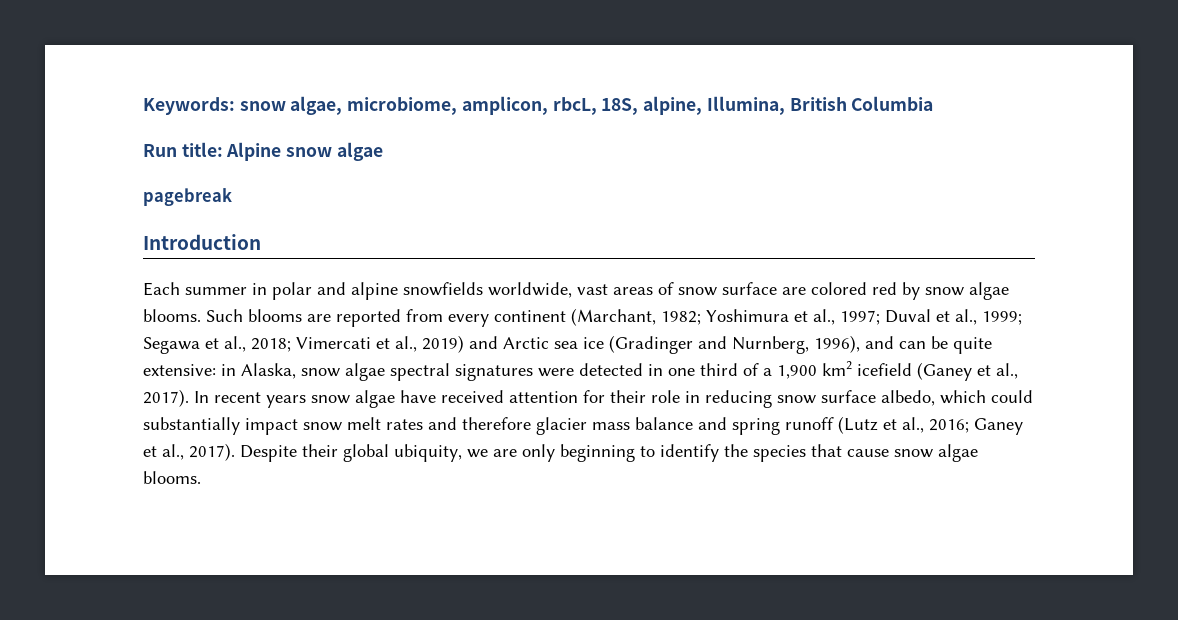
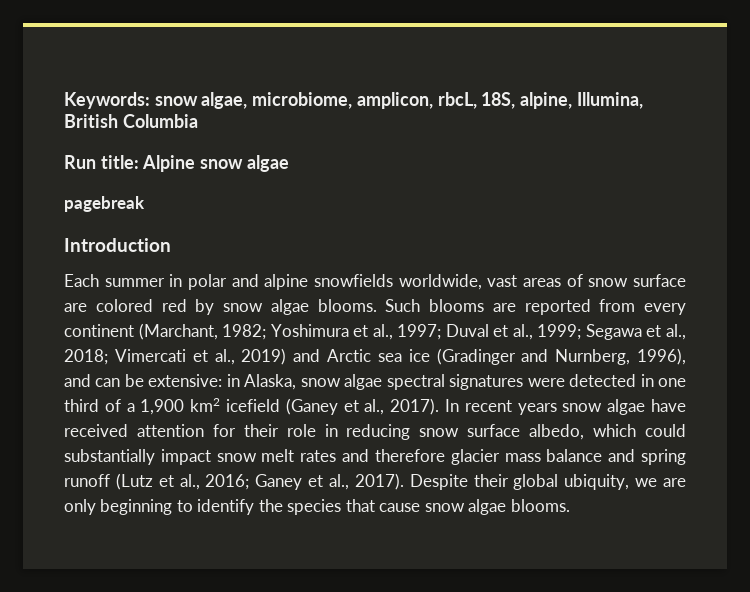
[953,337,992,354] quite -> (144, 380) none

